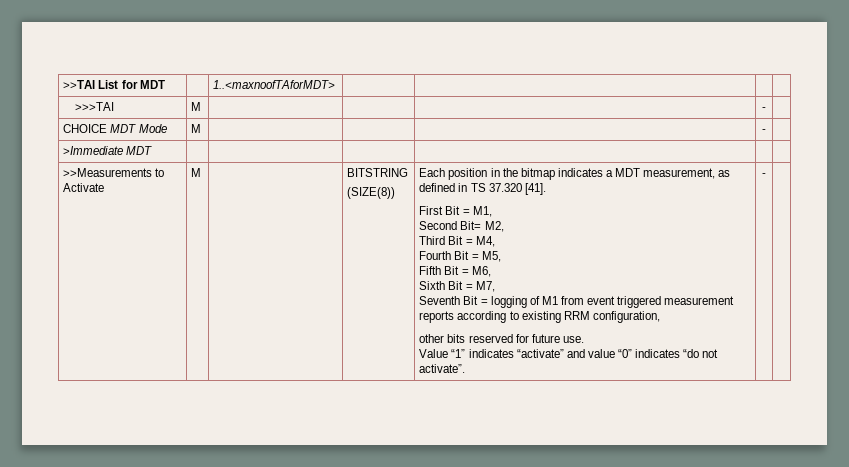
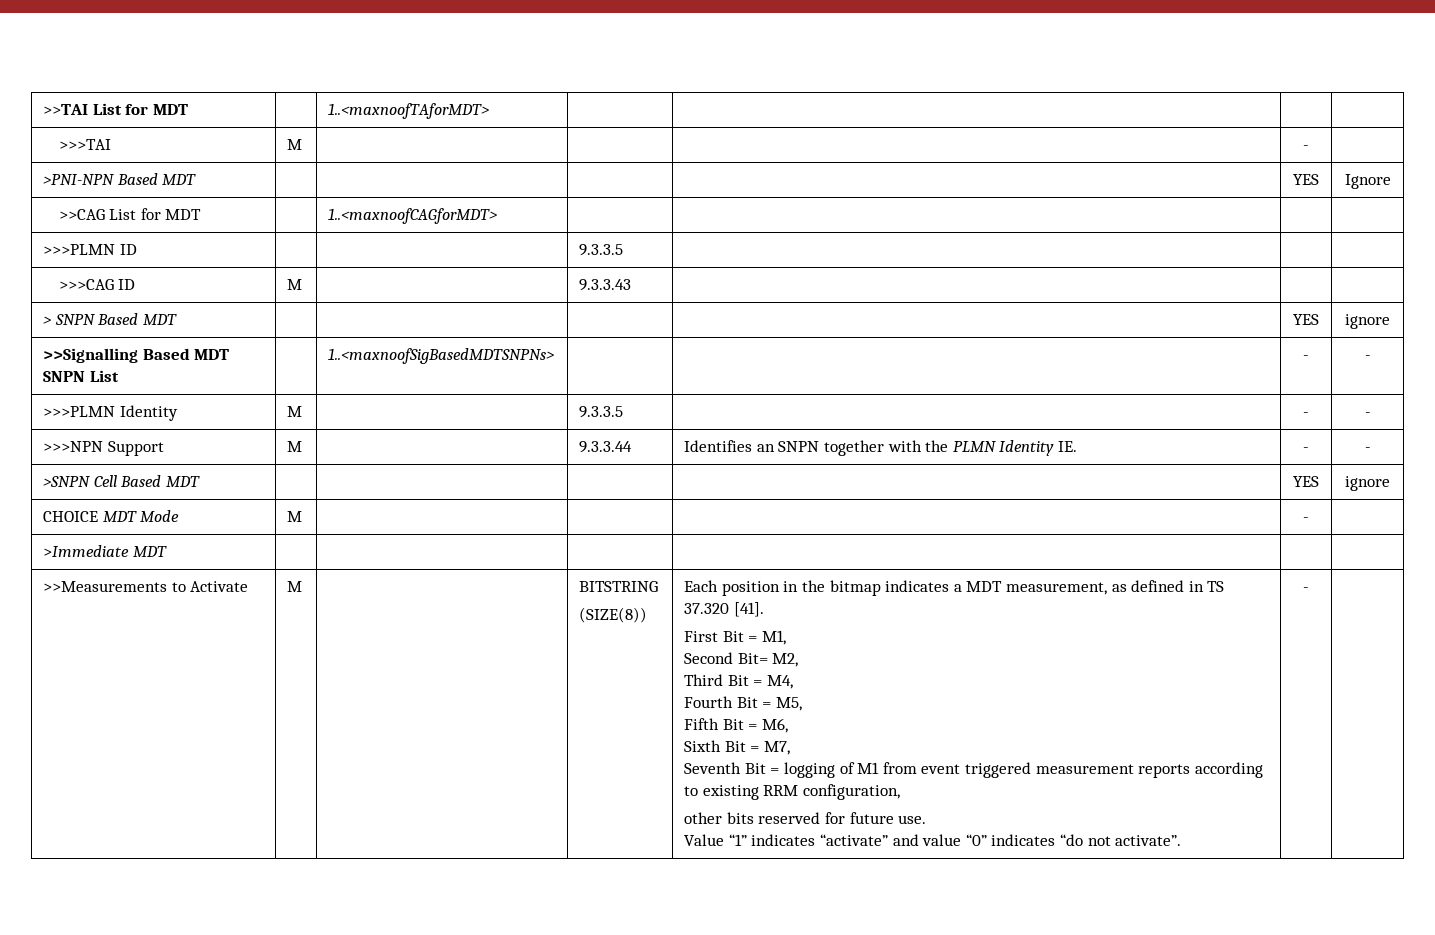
(766, 109) none -> [43,173,197,185] [1293,174,1319,185] [1344,174,1391,189] [58,208,202,220] [328,208,498,224] [43,244,137,255] [579,244,624,256] [58,279,136,290] [287,279,303,290] [579,279,632,291] [43,313,177,325] [1293,314,1319,325] [1345,314,1390,329] [43,348,230,363] [43,370,119,382] [328,348,555,364] [1303,355,1309,360] [1364,355,1371,360] [43,405,178,421] [287,406,303,417] [579,406,624,418] [1303,412,1309,417] [1364,412,1371,417] [43,441,164,456] [287,441,303,452] [579,441,633,453] [684,440,1077,456] [1303,447,1309,452] [1364,447,1371,452] [43,475,200,487] [1293,476,1319,487] [1345,476,1390,491] // >PNI-NPN Based MDT | | | | | YES | Ignore // >>CAG List for MDT | | 1..<maxnoofCAGforMDT> | | | | // >>>PLMN ID | | | 9.3.3.5 | | | // >>>CAG ID | M | | 9.3.3.43 | | | // > SNPN Based MDT | | | | | YES | ignore // >>Signalling Based MDT SNPN List | | 1..<maxnoofSigBasedMDTSNPNs> | | | - | - // >>>PLMN Identity | M | | 9.3.3.5 | | - | - // >>>NPN Support | M | | 9.3.3.44 | Identifies an SNPN together with the PLMN Identity IE. | - | - // >SNPN Cell Based MDT | | | | | YES | ignore

